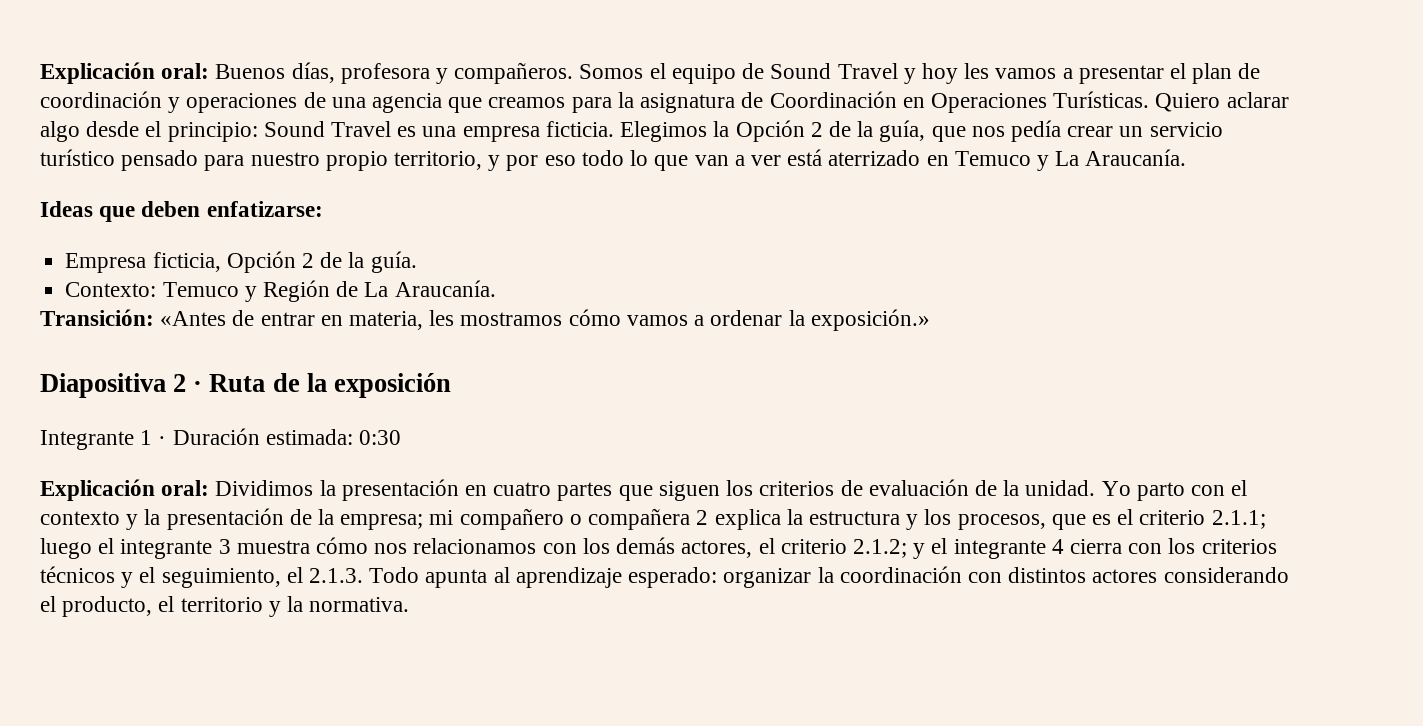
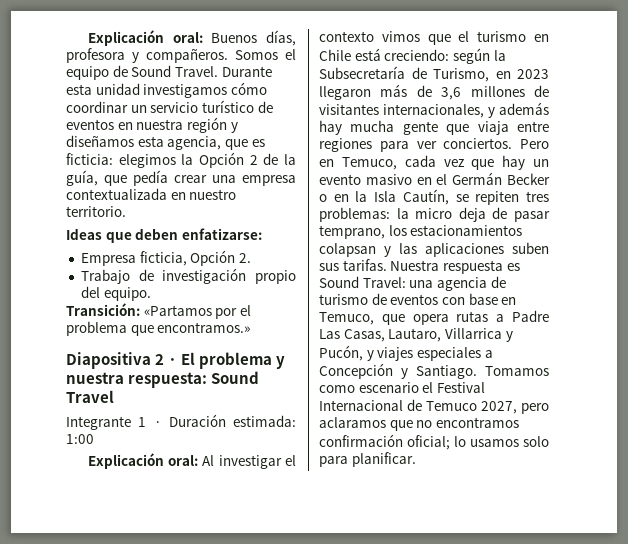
[837,63,1261,84] [40,91,1289,113] [40,121,708,142] Travel y hoy les vamos a presentar el plan de coordinación y operaciones de una agencia que creamos para la asignatura de Coordinación en Operaciones Turísticas. Quiero aclarar algo desde el principio: Sound Travel es una empresa ficticia. Elegimos -> [174,66,272,77] [66,82,267,98] [66,100,273,113] [66,117,238,133] [66,135,265,150] [66,153,176,168] Travel. Durante esta unidad investigamos cómo coordinar un servicio turístico de eventos en nuestra región y diseñamos esta agencia, que es ficticia: elegimos
[971,126,1005,137] nos -> (127, 180) none
[1119,122,1223,137] [40,149,1187,171] un servicio turístico pensado para nuestro propio territorio, y por eso todo lo que van a ver está aterrizado en Temuco y La Araucanía. -> [212,175,296,186] [66,188,237,200] [66,206,126,217] una empresa contextualizada en nuestro territorio.
[301,251,417,273] [65,280,496,302] [40,309,930,331] [40,373,451,398] 2 de la guía. // Contexto: Temuco y Región de La Araucanía. // Transición: «Antes de entrar en materia, les mostramos cómo vamos a ordenar la exposición.» // Diapositiva 2 · Ruta de la exposición -> [238,253,251,263] [80,268,296,284] [80,286,151,301] [66,303,251,319] [66,321,251,336] [66,352,286,369] [66,371,260,388] [66,390,114,403] 2. // Trabajo de investigación propio del equipo. // Transición: «Partamos por el problema que encontramos.» // Diapositiva 2 · El problema y nuestra respuesta: Sound Travel
[359,430,402,445] [40,479,1248,501] [40,508,1266,530] [40,537,1277,559] [40,566,1289,588] [40,596,410,617] 0:30 // Explicación oral: Dividimos la presentación en cuatro partes que siguen los criterios de evaluación de la unidad. Yo parto con el contexto y la presentación de la empresa; mi compañero o compañera 2 explica la estructura y los procesos, que es el criterio 2.1.1; luego el integrante 3 muestra cómo nos relacionamos con los demás actores, el criterio 2.1.2; y el integrante 4 cierra con los criterios técnicos y el seguimiento, el 2.1.3. Todo apunta al aprendizaje esperado: organizar la coordinación con distintos actores considerando el producto, el territorio y la normativa. -> [66,434,94,444] [87,453,296,469] [319,31,549,45] [319,48,506,64] [319,66,549,82] [319,84,549,100] [319,102,549,118] [319,120,549,135] [319,138,549,152] [319,155,549,170] [319,172,550,185] [319,189,549,205] [319,207,550,222] [319,225,523,239] [319,242,549,257] [319,259,520,274] [319,276,506,291] [319,293,517,305] [319,310,549,325] [319,328,513,342] [319,345,493,361] [319,363,549,379] [319,382,485,393] [319,399,549,414] [319,417,519,431] [319,434,549,450] [319,452,416,467] 1:00 // Explicación oral: Al investigar el contexto vimos que el turismo en Chile está creciendo: según la Subsecretaría de Turismo, en 2023 llegaron más de 3,6 millones de visitantes internacionales, y además hay mucha gente que viaja entre regiones para ver conciertos. Pero en Temuco, cada vez que hay un evento masivo en el Germán Becker o en la Isla Cautín, se repiten tres problemas: la micro deja de pasar temprano, los estacionamientos colapsan y las aplicaciones suben sus tarifas. Nuestra respuesta es Sound Travel: una agencia de turismo de eventos con base en Temuco, que opera rutas a Padre Las Casas, Lautaro, Villarrica y Pucón, y viajes especiales a Concepción y Santiago. Tomamos como escenario el Festival Internacional de Temuco 2027, pero aclaramos que no encontramos confirmación oficial; lo usamos solo para planificar.

